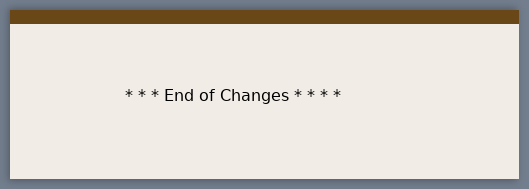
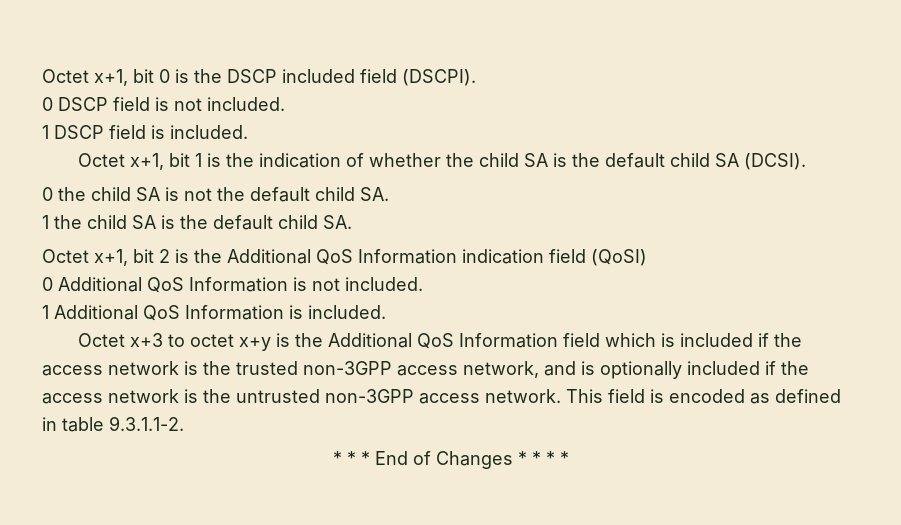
(124, 95) none -> [42,69,476,86] [42,97,285,111] [42,125,248,139] [77,153,806,170] [42,187,389,202] [42,215,352,230] [42,249,647,266] [42,277,423,293] [42,305,386,321] [77,333,802,351] [42,361,809,379] [42,389,841,404] [42,416,184,432] Octet x+1, bit 0 is the DSCP included field (DSCPI). // 0 DSCP field is not included. // 1 DSCP field is included. // Octet x+1, bit 1 is the indication of whether the child SA is the default child SA (DCSI). // 0 the child SA is not the default child SA. // 1 the child SA is the default child SA. // Octet x+1, bit 2 is the Additional QoS Information indication field (QoSI) // 0 Additional QoS Information is not included. // 1 Additional QoS Information is included. // Octet x+3 to octet x+y is the Additional QoS Information field which is included if the access network is the trusted non-3GPP access network, and is optionally included if the access network is the untrusted non-3GPP access network. This field is encoded as defined in table 9.3.1.1-2. //

